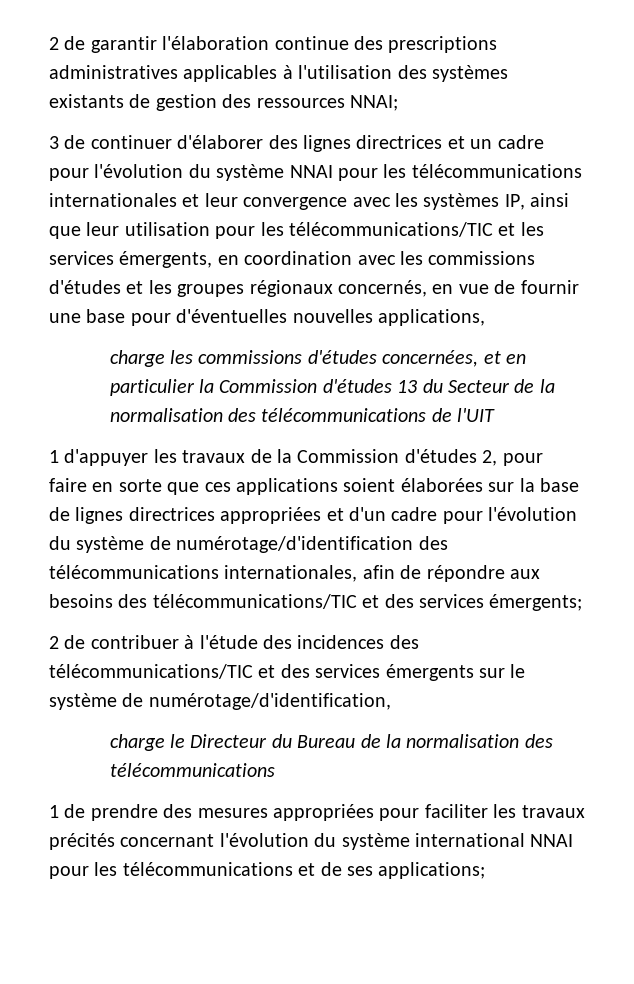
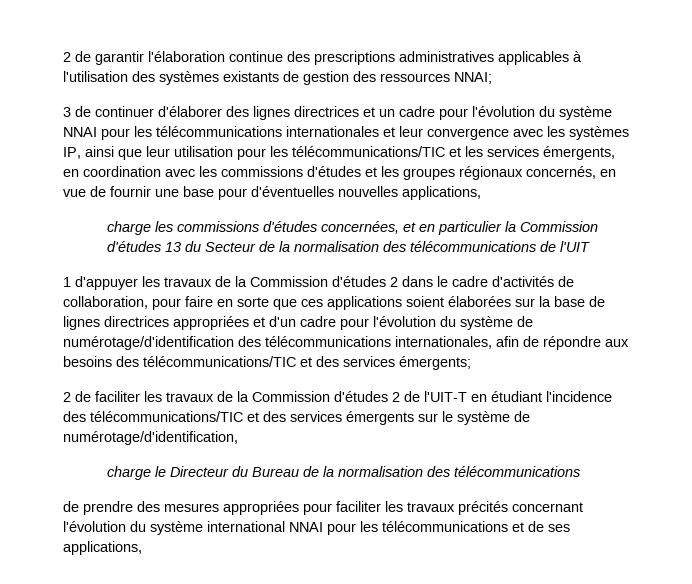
[482,450,498,466] 2, -> [390,276,574,287] [63,296,148,309] 2 dans le cadre d'activités de collaboration,
[90,635,385,649] contribuer à l'étude des incidences -> [95,391,612,402] faciliter les travaux de la Commission d'études 2 de l'UIT-T en étudiant l'incidence
[49,805,59,818] 1 -> (581, 471) none
[378,862,486,879] applications; -> [63,541,142,555] applications,

